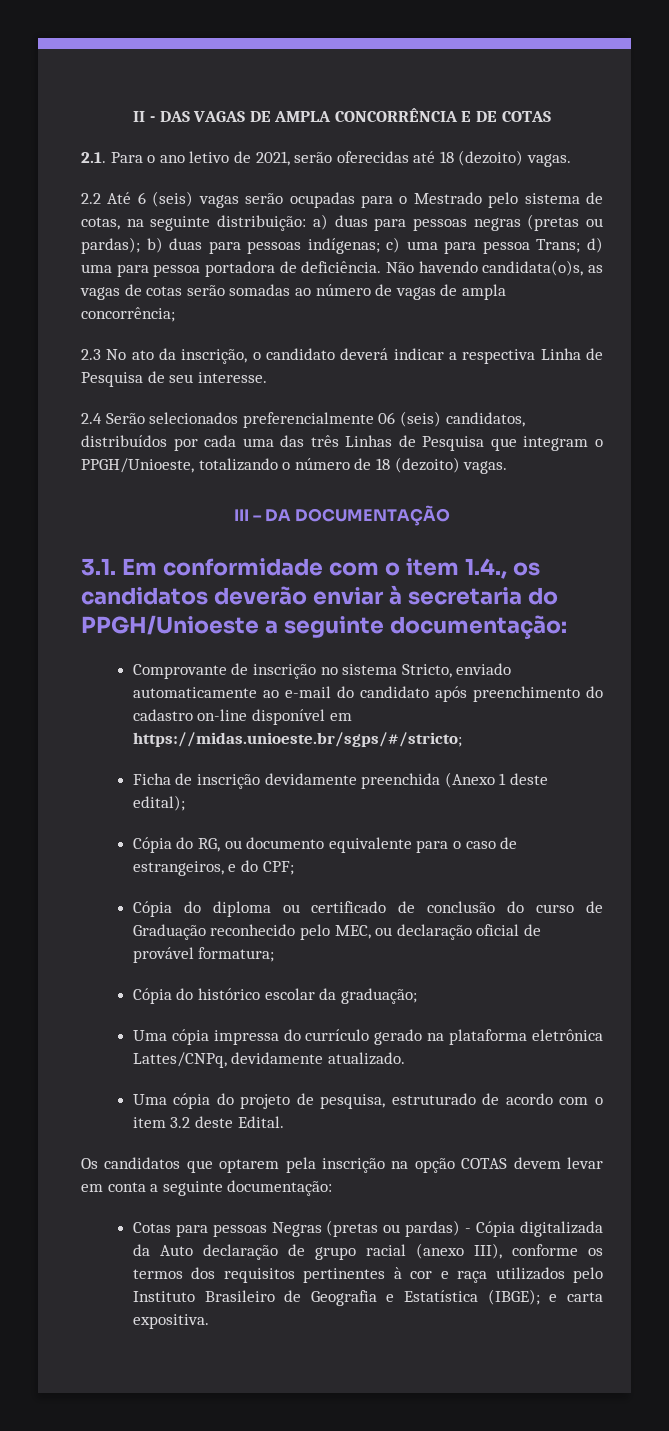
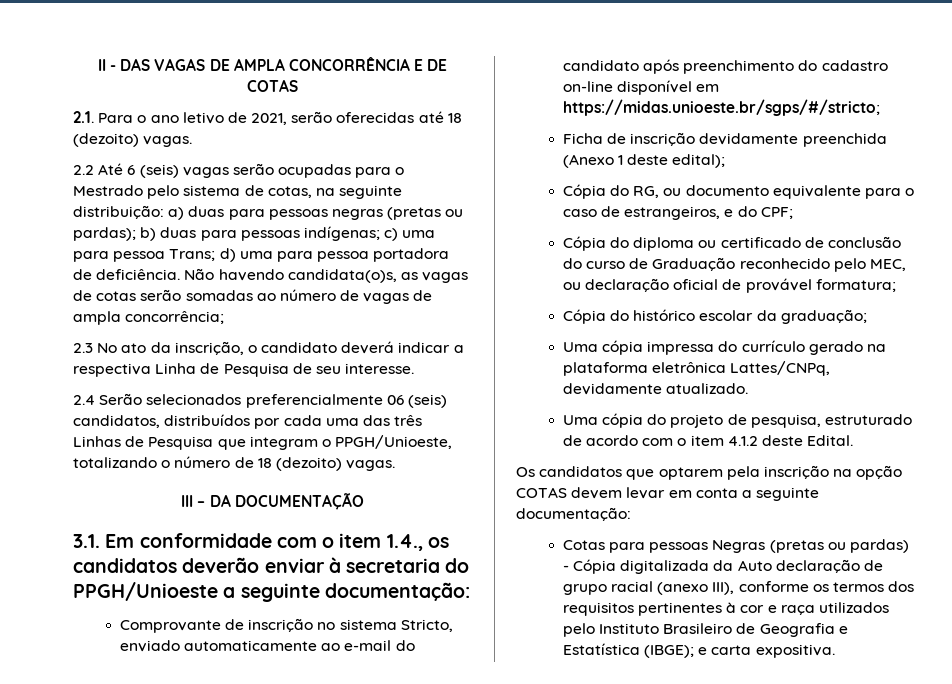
[170,1117,191,1128] 3.2 -> [727,436,758,446] 4.1.2

